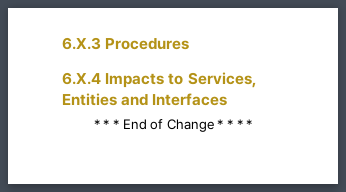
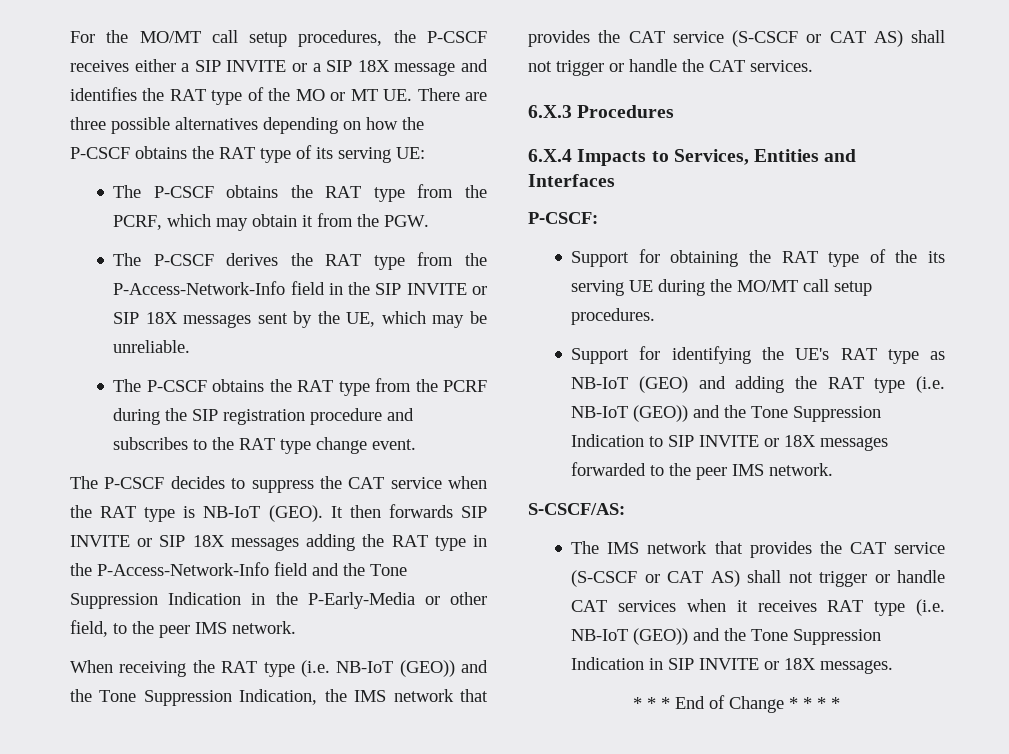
(62, 43) none -> [70,30,487,47] [70,59,489,76] [70,87,487,105] [70,117,424,134] [70,145,425,163] [113,184,487,202] [113,213,430,231] [113,252,487,270] [113,281,487,295] [113,311,488,328] [113,340,191,353] [113,378,487,396] [113,408,415,425] [113,437,417,454] [70,476,487,493] [70,504,487,522] [70,534,488,551] [70,562,407,576] [70,592,487,609] [70,620,296,638] [70,660,488,677] [70,689,488,706] [528,30,945,47] [528,59,813,76] For the MO/MT call setup procedures, the P-CSCF receives either a SIP INVITE or a SIP 18X message and identifies the RAT type of the MO or MT UE. There are three possible alternatives depending on how the P-CSCF obtains the RAT type of its serving UE: // The P-CSCF obtains the RAT type from the PCRF, which may obtain it from the PGW. // The P-CSCF derives the RAT type from the P-Access-Network-Info field in the SIP INVITE or SIP 18X messages sent by the UE, which may be unreliable. // The P-CSCF obtains the RAT type from the PCRF during the SIP registration procedure and subscribes to the RAT type change event. // The P-CSCF decides to suppress the CAT service when the RAT type is NB-IoT (GEO). It then forwards SIP INVITE or SIP 18X messages adding the RAT type in the P-Access-Network-Info field and the Tone Suppression Indication in the P-Early-Media or other field, to the peer IMS network. // When receiving the RAT type (i.e. NB-IoT (GEO)) and the Tone Suppression Indication, the IMS network that provides the CAT service (S-CSCF or CAT AS) shall not trigger or handle the CAT services. //
(228, 99) none -> [528,212,598,224] [571,249,945,267] [571,279,873,296] [571,308,656,325] [571,346,945,364] [571,376,945,393] [571,405,882,422] [571,434,889,451] [571,462,834,480] [528,503,625,515] [571,541,945,558] [571,570,945,587] [571,599,945,616] [571,628,882,645] [571,657,894,674] // P-CSCF: // Support for obtaining the RAT type of the its serving UE during the MO/MT call setup procedures. // Support for identifying the UE's RAT type as NB-IoT (GEO) and adding the RAT type (i.e. NB-IoT (GEO)) and the Tone Suppression Indication to SIP INVITE or 18X messages forwarded to the peer IMS network. // S-CSCF/AS: // The IMS network that provides the CAT service (S-CSCF or CAT AS) shall not trigger or handle CAT services when it receives RAT type (i.e. NB-IoT (GEO)) and the Tone Suppression Indication in SIP INVITE or 18X messages.

